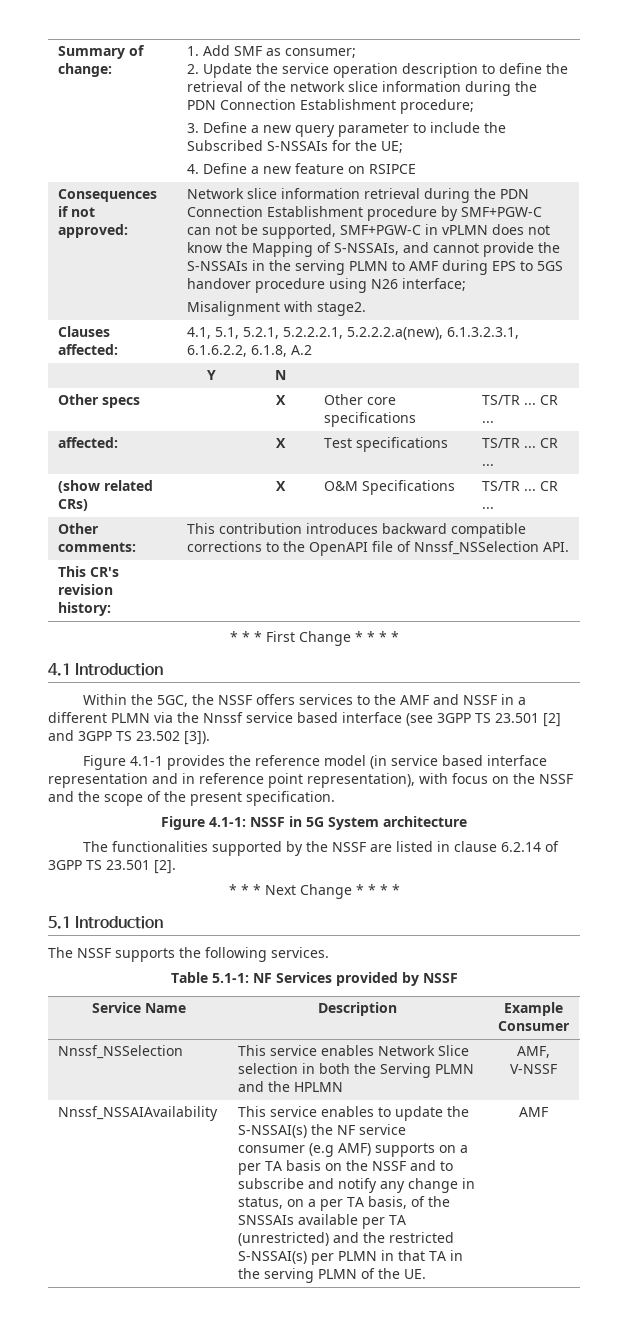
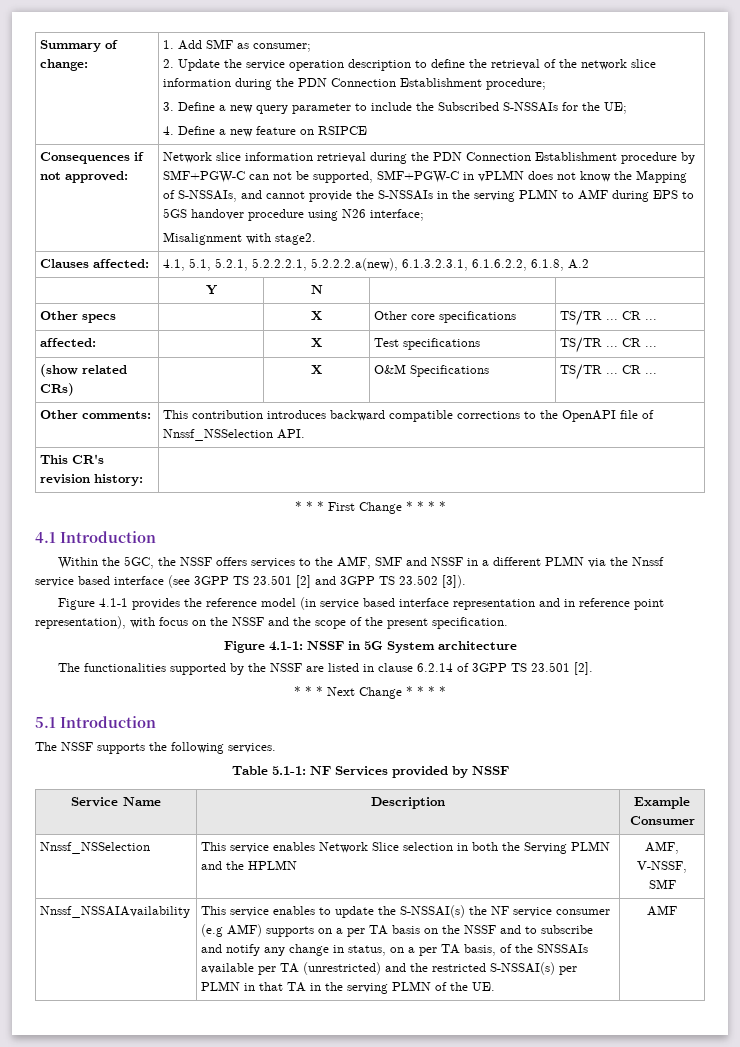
[399,695,429,705] AMF -> [337,556,403,569] AMF, SMF
[509,1064,557,1074] V-NSSF -> [637,861,687,873] [648,879,676,889] V-NSSF, SMF

